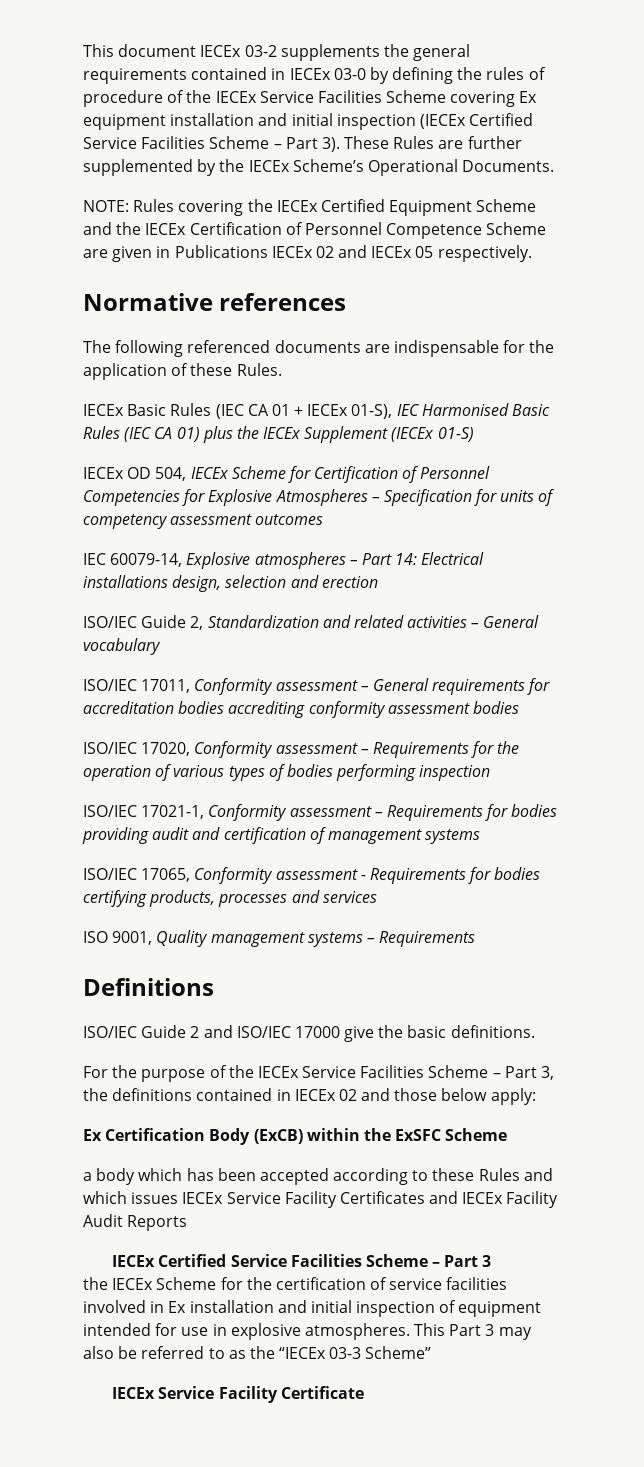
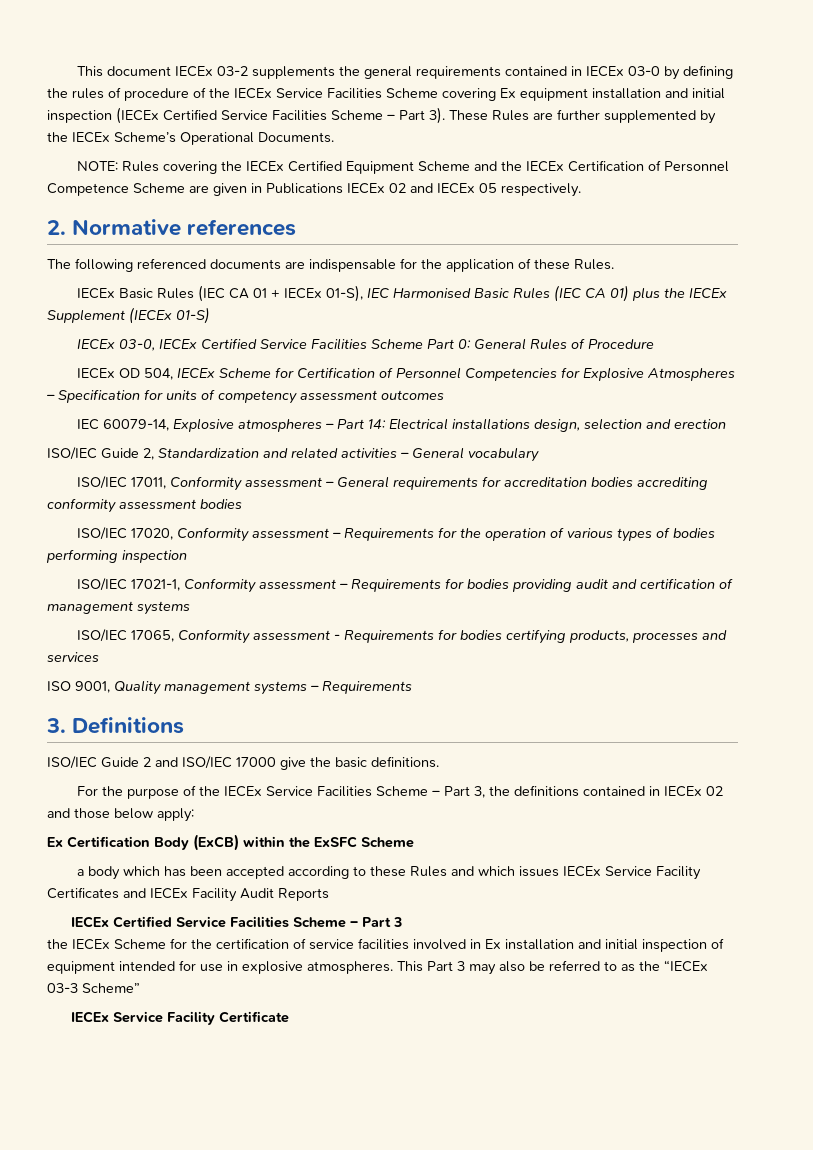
(532, 253) none -> [47,220,66,235] 2.
(474, 434) none -> [76,338,654,351] // IECEx 03-0, IECEx Certified Service Facilities Scheme Part 0: General Rules of Procedure
(476, 939) none -> [46,718,66,733] 3.

